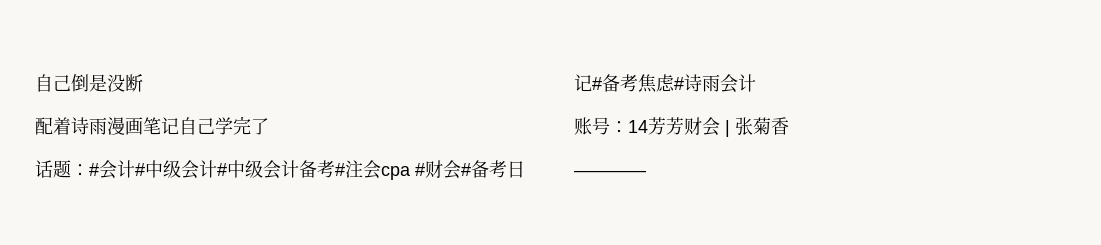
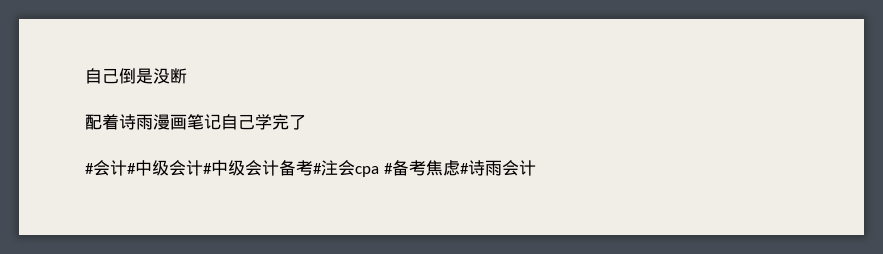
[35,160,89,178] 话题： -> (306, 122) none
[425,160,525,179] [574,74,602,92] 财会#备考日记# -> (393, 168) none
[574,117,789,137] [574,170,646,176] // 账号：14芳芳财会 | 张菊香 // ———— -> (536, 168) none

